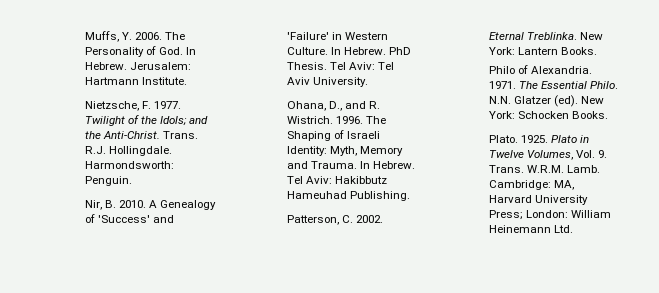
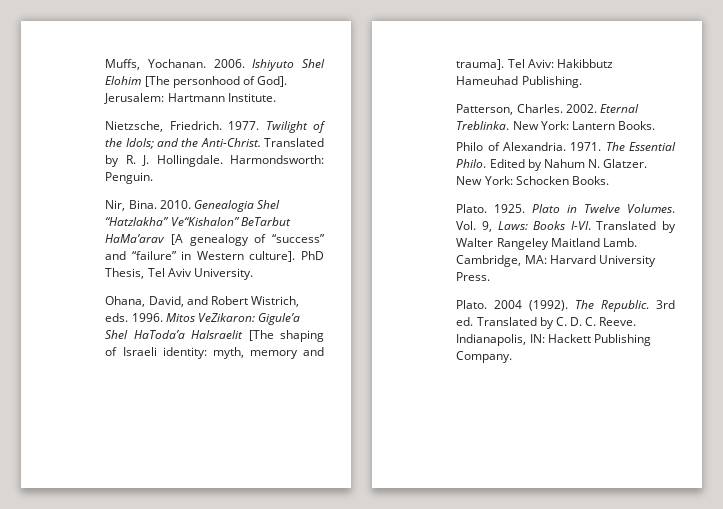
[121,32,185,40] [84,46,196,57] [84,62,127,70] Y. 2006. The Personality of God. In Hebrew. -> [148,59,325,71] [105,76,287,88] Yochanan. 2006. Ishiyuto Shel Elohim [The personhood of God].
[141,101,151,109] F. -> [169,121,222,130] Friedrich.
[162,131,198,139] [84,146,106,154] Trans. R.J. -> [264,138,324,147] [105,155,150,167] Translated by R. J.
[104,200,216,210] [84,214,174,223] [286,32,388,40] [286,47,411,55] [286,62,394,70] [286,77,368,87] [286,101,380,111] [286,116,386,124] [286,130,380,141] [286,146,403,156] [286,161,415,169] B. 2010. A Genealogy of 'Success' and 'Failure' in Western Culture. In Hebrew. PhD Thesis. Tel Aviv: Tel Aviv University. // Ohana, D., and R. Wistrich. 1996. The Shaping of Israeli Identity: Myth, Memory and Trauma. In Hebrew. -> [128,200,280,212] [105,217,291,226] [105,234,325,246] [105,251,324,262] [105,268,253,280] [105,296,299,307] [105,313,300,325] [105,330,324,342] [105,347,324,359] [456,59,505,70] Bina. 2010. Genealogia Shel “Hatzlakha” Ve“Kishalon” BeTarbut HaMa’arav [A genealogy of “success” and “failure” in Western culture]. PhD Thesis, Tel Aviv University. // Ohana, David, and Robert Wistrich, eds. 1996. Mitos VeZikaron: Gigule’a Shel HaToda’a HaIsraelit [The shaping of Israeli identity: myth, memory and trauma].
[341,215,353,223] C. -> [516,104,563,113] Charles.
[488,95,578,107] N.N. Glatzer (ed). -> [489,159,647,171] Edited by Nahum N. Glatzer.
[526,150,607,160] [488,165,600,173] [488,180,574,190] [488,195,588,205] [488,210,611,220] [488,225,573,233] Volumes, Vol. 9. Trans. W.R.M. Lamb. Cambridge: MA, Harvard University Press; London: William Heinemann Ltd. -> [627,204,675,213] [456,221,676,233] [456,238,637,250] [456,255,656,267] [456,272,491,281] [456,300,675,312] [456,317,637,329] [456,334,651,346] [456,351,513,363] Volumes. Vol. 9, Laws: Books I-VI. Translated by Walter Rangeley Maitland Lamb. Cambridge, MA: Harvard University Press. // Plato. 2004 (1992). The Republic. 3rd ed. Translated by C. D. C. Reeve. Indianapolis, IN: Hackett Publishing Company.

